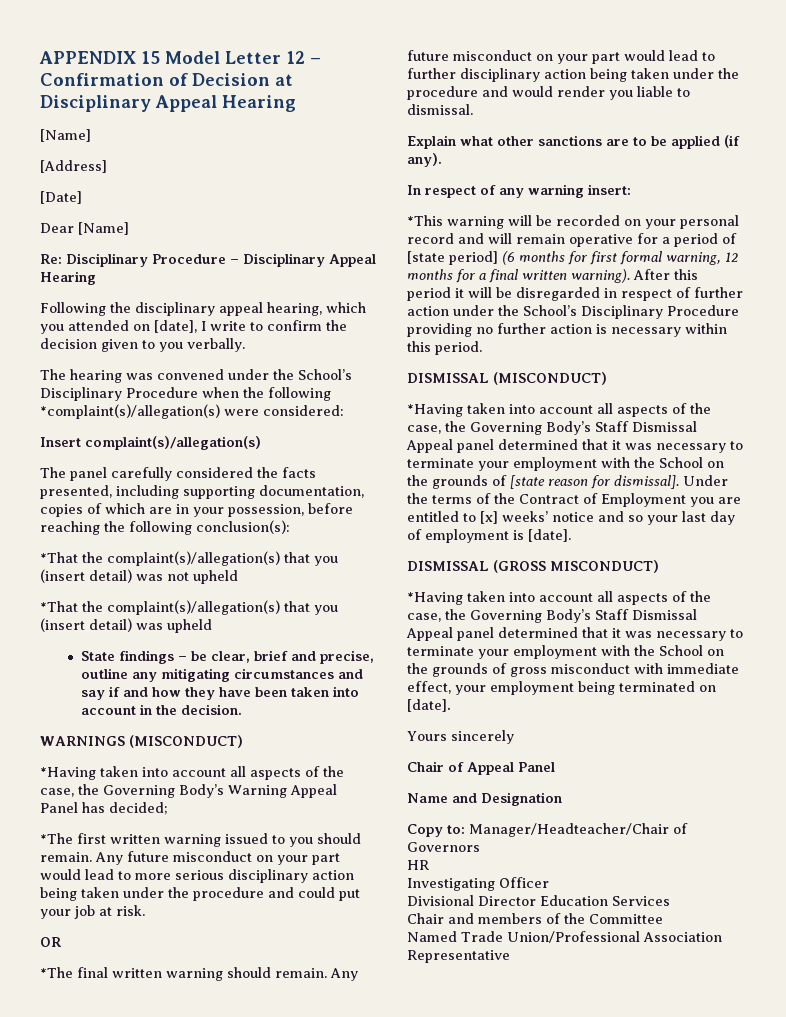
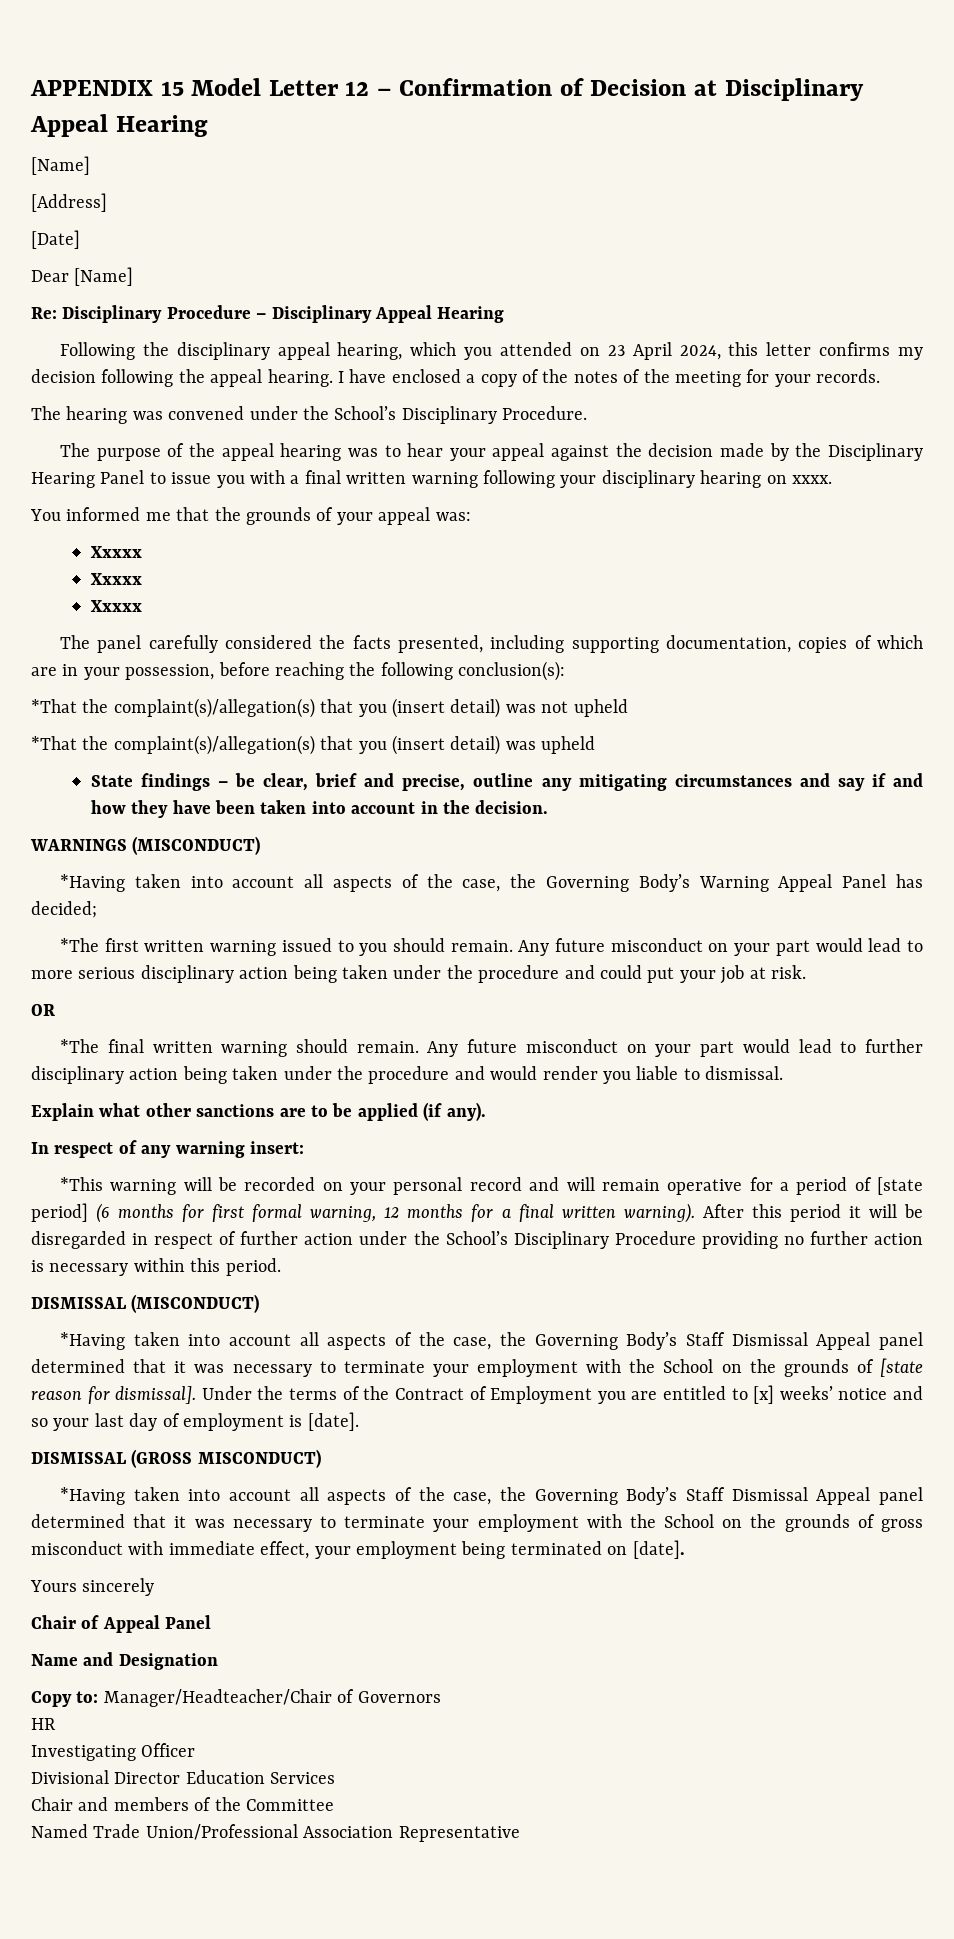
[154,320,347,333] [40,338,245,352] [date], I write to confirm the decision given to you verbally. -> [607,342,923,360] [31,369,881,387] 23 April 2024, this letter confirms my decision following the appeal hearing. I have enclosed a copy of the notes of the meeting for your records.
[126,387,331,401] [40,404,344,419] [40,436,261,450] Procedure when the following *complaint(s)/allegation(s) were considered: // Insert complaint(s)/allegation(s) -> [502,406,588,420] [60,443,924,461] [31,470,832,488] [30,507,471,525] [89,546,142,558] [89,573,142,585] [89,600,142,612] Procedure. // The purpose of the appeal hearing was to hear your appeal against the decision made by the Disciplinary Hearing Panel to issue you with a final written warning following your disciplinary hearing on xxxx. // You informed me that the grounds of your appeal was: // Xxxxx // Xxxxx // Xxxxx

